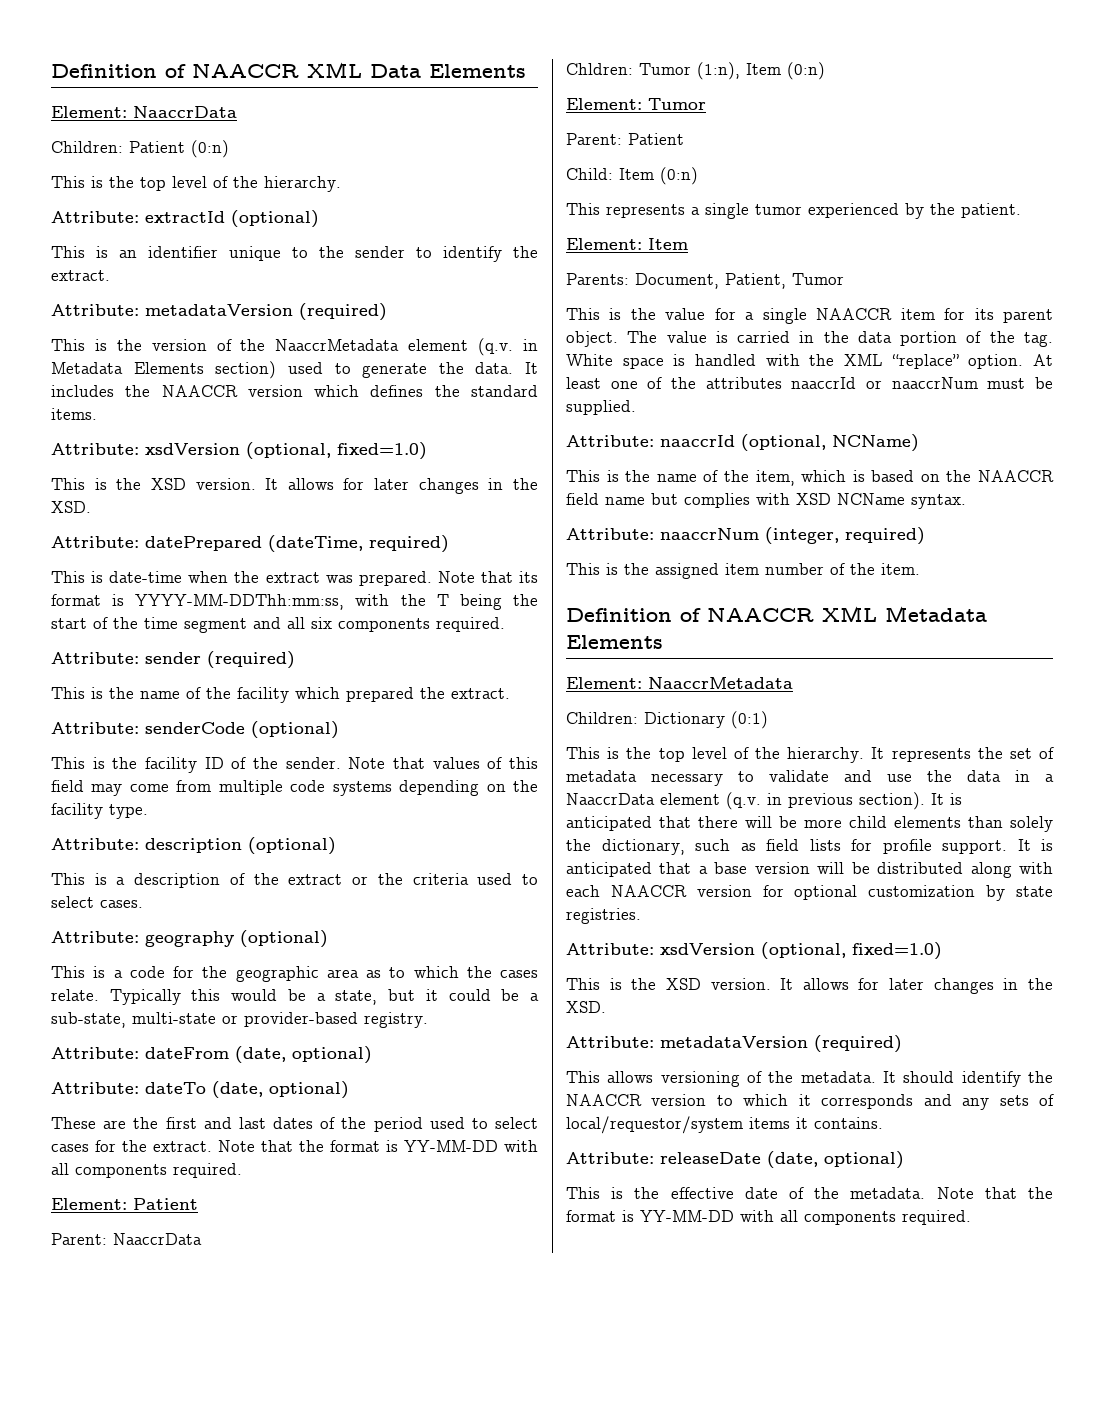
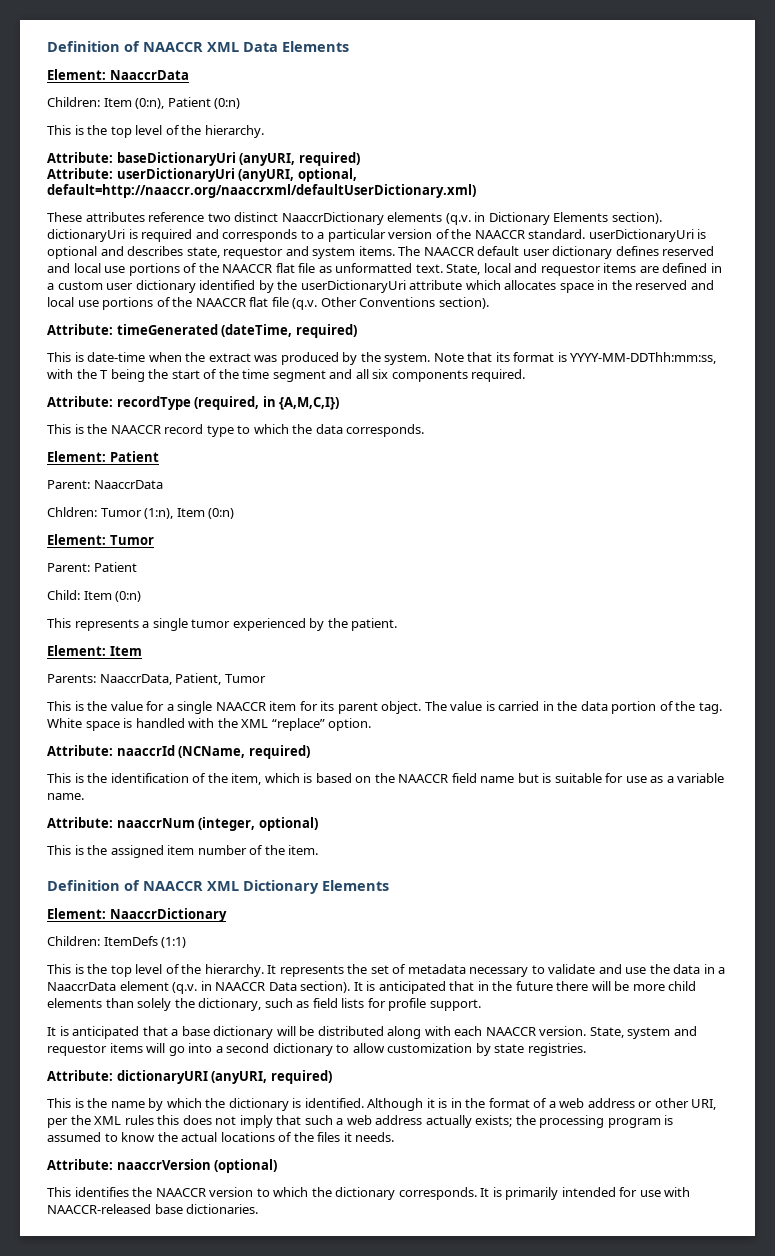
(123, 147) none -> [103,98,165,109] Item (0:n),
[145,210,319,228] [51,246,538,262] [51,270,110,281] [51,303,387,321] [51,338,538,356] [51,361,538,379] [51,385,538,397] [51,408,97,420] [51,442,427,460] [51,478,538,494] [51,501,91,513] [51,536,262,551] extractId (optional) // This is an identifier unique to the sender to identify the extract. // Attribute: metadataVersion (required) // This is the version of the NaaccrMetadata element (q.v. in Metadata Elements section) used to generate the data. It includes the NAACCR version which defines the standard items. // Attribute: xsdVersion (optional, fixed=1.0) // This is the XSD version. It allows for later changes in the XSD. // Attribute: datePrepared -> [116,152,360,166] [47,168,357,182] [47,184,476,198] [47,212,662,225] [47,229,707,242] [47,246,715,259] [47,263,722,276] [47,280,714,293] [47,297,489,310] [47,324,218,335] baseDictionaryUri (anyURI, required) // Attribute: userDictionaryUri (anyURI, optional, default=http://naaccr.org/naaccrxml/defaultUserDictionary.xml) // These attributes reference two distinct NaaccrDictionary elements (q.v. in Dictionary Elements section). dictionaryUri is required and corresponds to a particular version of the NAACCR standard. userDictionaryUri is optional and describes state, requestor and system items. The NAACCR default user dictionary defines reserved and local use portions of the NAACCR flat file as unformatted text. State, local and requestor items are defined in a custom user dictionary identified by the userDictionaryUri attribute which allocates space in the reserved and local use portions of the NAACCR flat file (q.v. Other Conventions section). // Attribute: timeGenerated
[358,571,432,586] prepared. -> [280,352,431,365] produced by the system.
[145,651,295,669] [51,687,510,703] [51,721,339,739] [51,757,538,773] [51,780,538,796] [51,803,148,819] [51,837,336,855] [51,873,539,888] [51,896,143,908] [51,930,328,948] [51,966,538,982] [51,989,540,1005] [51,1012,428,1028] [51,1046,372,1064] [51,1081,349,1099] [51,1117,539,1132] [51,1140,538,1152] [51,1163,242,1178] sender (required) // This is the name of the facility which prepared the extract. // Attribute: senderCode (optional) // This is the facility ID of the sender. Note that values of this field may come from multiple code systems depending on the facility type. // Attribute: description (optional) // This is a description of the extract or the criteria used to select cases. // Attribute: geography (optional) // This is a code for the geographic area as to which the cases relate. Typically this would be a state, but it could be a sub-state, multi-state or provider-based registry. // Attribute: dateFrom (date, optional) // Attribute: dateTo (date, optional) // These are the first and last dates of the period used to select cases for the extract. Note that the format is YY-MM-DD with all components required. -> [116,396,340,410] [47,424,425,437] recordType (required, in {A,M,C,I}) // This is the NAACCR record type to which the data corresponds.
[635,273,719,289] Document, -> [99,674,172,685] NaaccrData,
[1033,354,1053,366] [566,377,1053,389] [566,400,636,415] At least one of the attributes naaccrId or naaccrNum must be supplied. -> (372, 724) none
[741,434,919,452] [566,470,697,482] (optional, NCName) // This is the name -> [178,745,310,759] [47,773,189,783] (NCName, required) // This is the identification
[684,493,966,509] complies with XSD NCName syntax. -> [542,773,725,783] [47,793,84,800] is suitable for use as a variable name.
[845,527,925,545] required) -> [258,817,318,831] optional)
[885,606,987,622] [566,635,663,649] [566,677,793,689] [566,711,768,729] Metadata Elements // Element: NaaccrMetadata // Children: Dictionary (0:1) -> [243,880,389,894] [47,908,227,922] [47,936,187,948] Dictionary Elements // Element: NaaccrDictionary // Children: ItemDefs (1:1)
[788,793,853,808] previous -> [215,982,297,991] NAACCR Data
(691, 822) none -> [477,981,553,991] in the future
(1007, 847) none -> (481, 1005) //
[754,862,810,874] version -> [213,1026,274,1039] dictionary
[696,885,858,900] version for optional -> [539,1026,697,1039] [47,1043,385,1056] version. State, system and requestor items will go into a second dictionary to allow
[660,942,942,960] [566,978,1053,994] [566,1001,606,1013] [566,1035,902,1053] [566,1071,1021,1087] xsdVersion (optional, fixed=1.0) // This is the XSD version. It allows for later changes in the XSD. // Attribute: metadataVersion (required) // This allows versioning of the metadata. It should identify -> [116,1070,332,1084] [47,1098,717,1111] [47,1115,674,1128] [47,1132,395,1142] [47,1159,278,1173] [47,1187,129,1197] dictionaryURI (anyURI, required) // This is the name by which the dictionary is identified. Although it is in the format of a web address or other URI, per the XML rules this does not imply that such a web address actually exists; the processing program is assumed to know the actual locations of the files it needs. // Attribute: naaccrVersion (optional) // This identifies
[798,1094,1054,1110] [566,1116,883,1134] [566,1151,904,1169] [566,1187,1053,1199] [566,1210,971,1225] it corresponds and any sets of local/requestor/system items it contains. // Attribute: releaseDate (date, optional) // This is the effective date of the metadata. Note that the format is YY-MM-DD with all components required. -> [311,1187,691,1200] [47,1204,259,1214] the dictionary corresponds. It is primarily intended for use with NAACCR-released base dictionaries.

